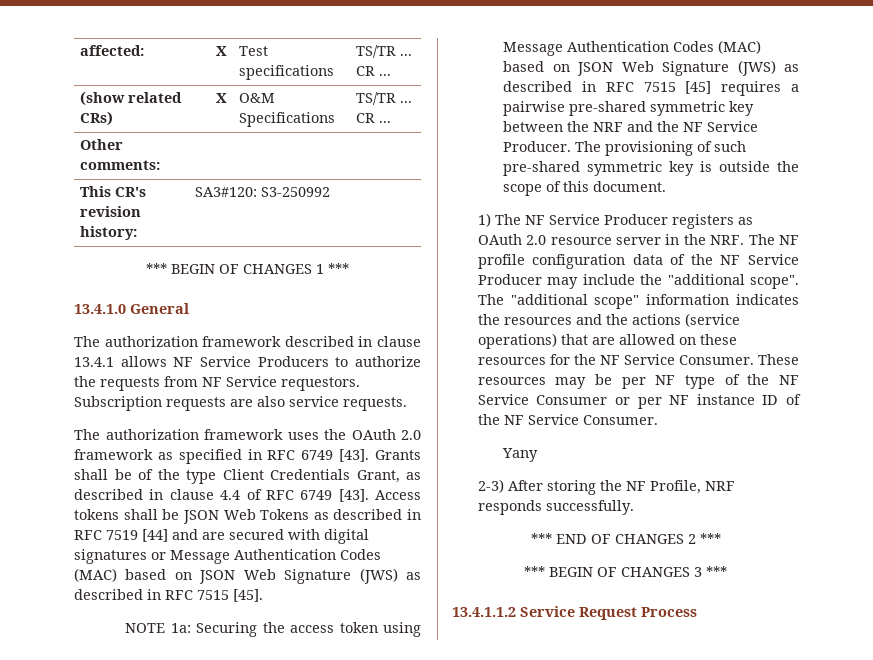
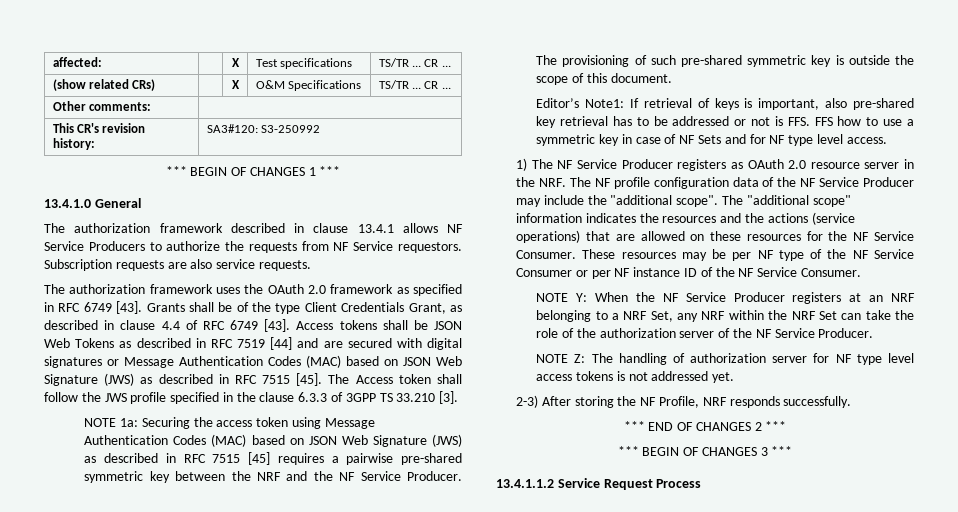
(263, 595) none -> [328,374,462,384] [44,391,459,404] The Access token shall follow the JWS profile specified in the clause 6.3.3 of 3GPP TS 33.210 [3].
(667, 186) none -> [536,98,914,110] [536,116,914,128] [536,134,887,146] // Editor’s Note1: If retrieval of keys is important, also pre-shared key retrieval has to be addressed or not is FFS. FFS how to use a symmetric key in case of NF Sets and for NF type level access.
[502,448,539,462] Yany -> [536,292,915,304] [536,310,915,322] [536,328,874,338] [536,353,914,365] [536,371,735,383] NOTE Y: When the NF Service Producer registers at an NRF belonging to a NRF Set, any NRF within the NRF Set can take the role of the authorization server of the NF Service Producer. // NOTE Z: The handling of authorization server for NF type level access tokens is not addressed yet.

